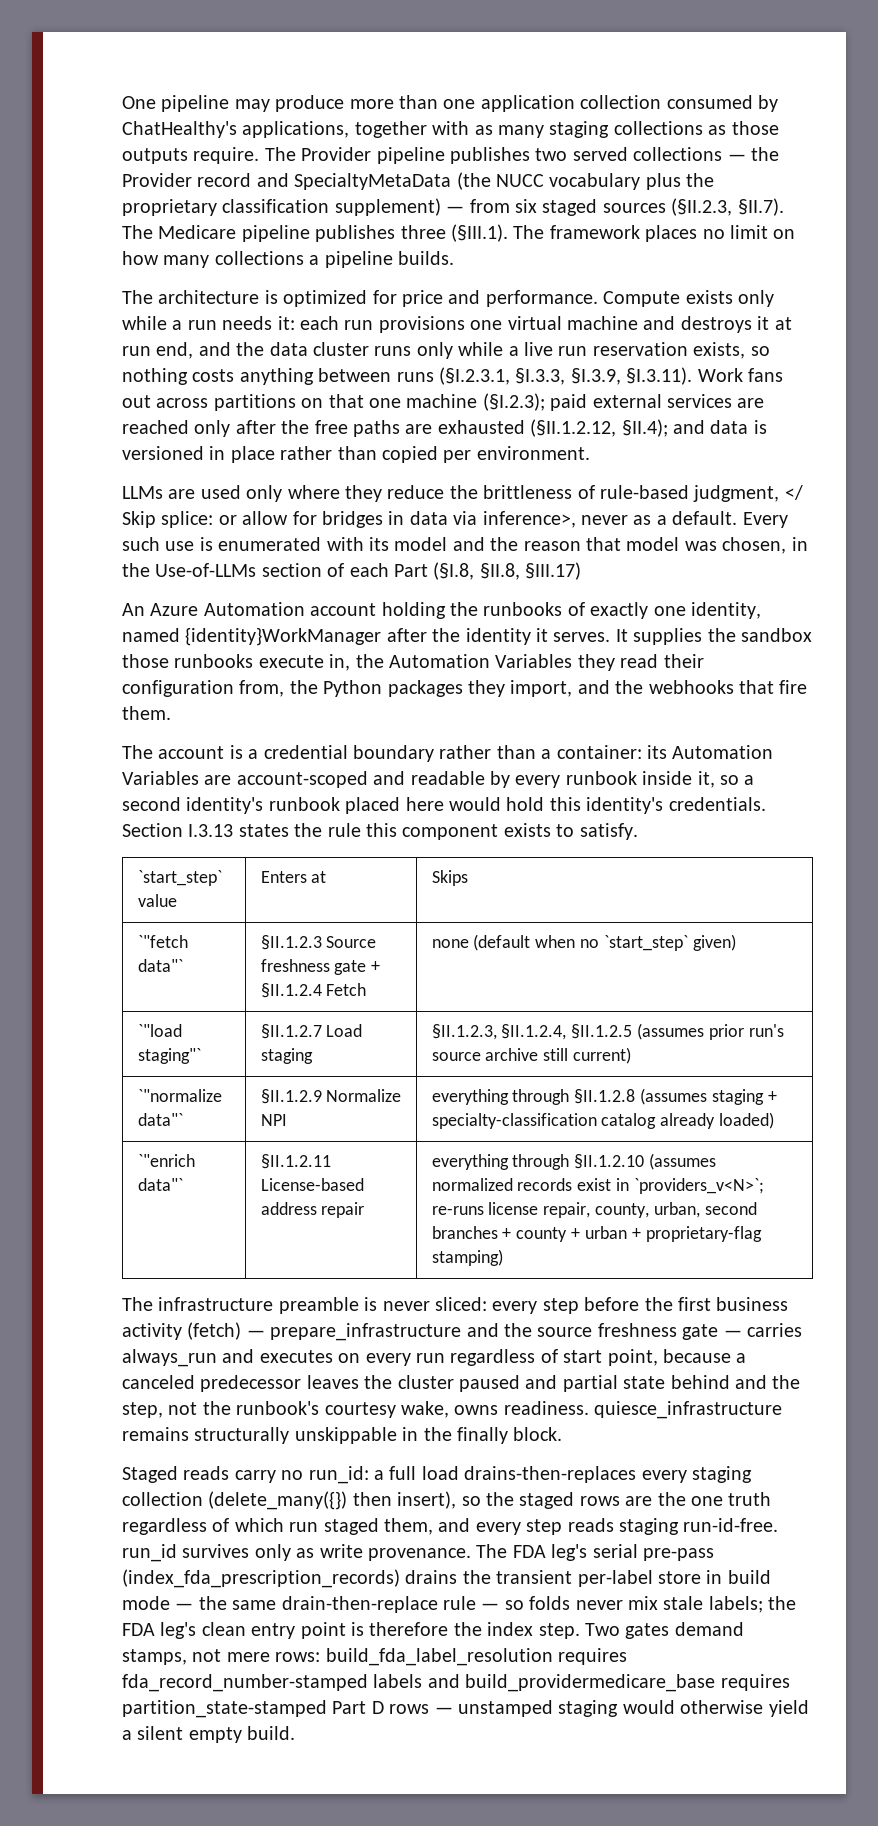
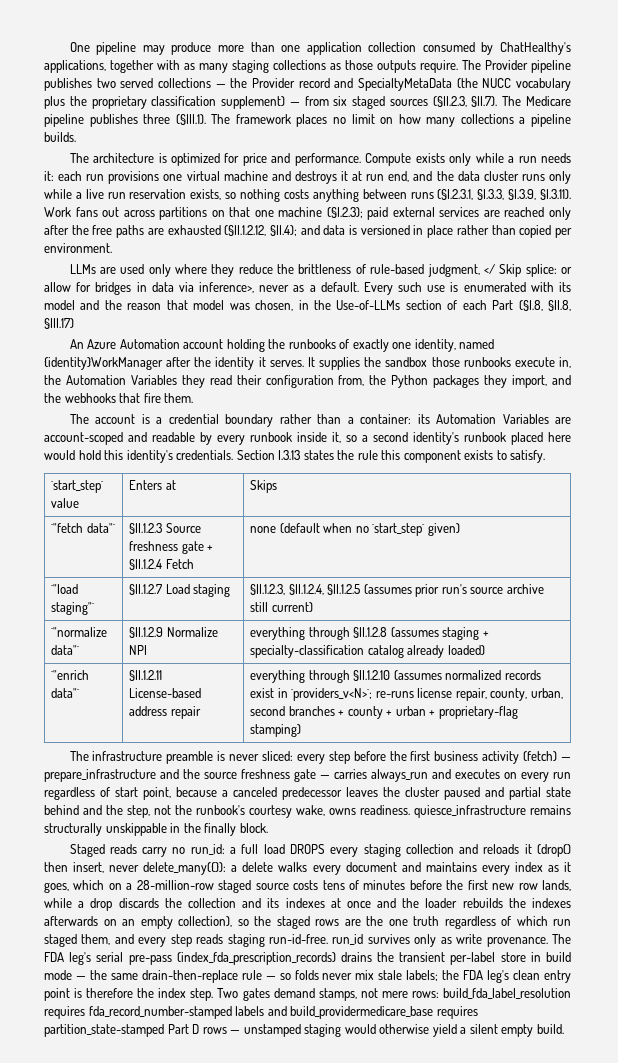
[464,1466,637,1483] drains-then-replaces -> [289,844,325,854] DROPS
[208,1491,457,1510] (delete_many({}) then insert), -> [459,844,571,857] [44,862,571,875] [44,880,571,893] [44,898,571,911] [44,916,232,929] and reloads it (drop() then insert, never delete_many({}): a delete walks every document and maintains every index as it goes, which on a 28-million-row staged source costs tens of minutes before the first new row lands, while a drop discards the collection and its indexes at once and the loader rebuilds the indexes afterwards on an empty collection),

